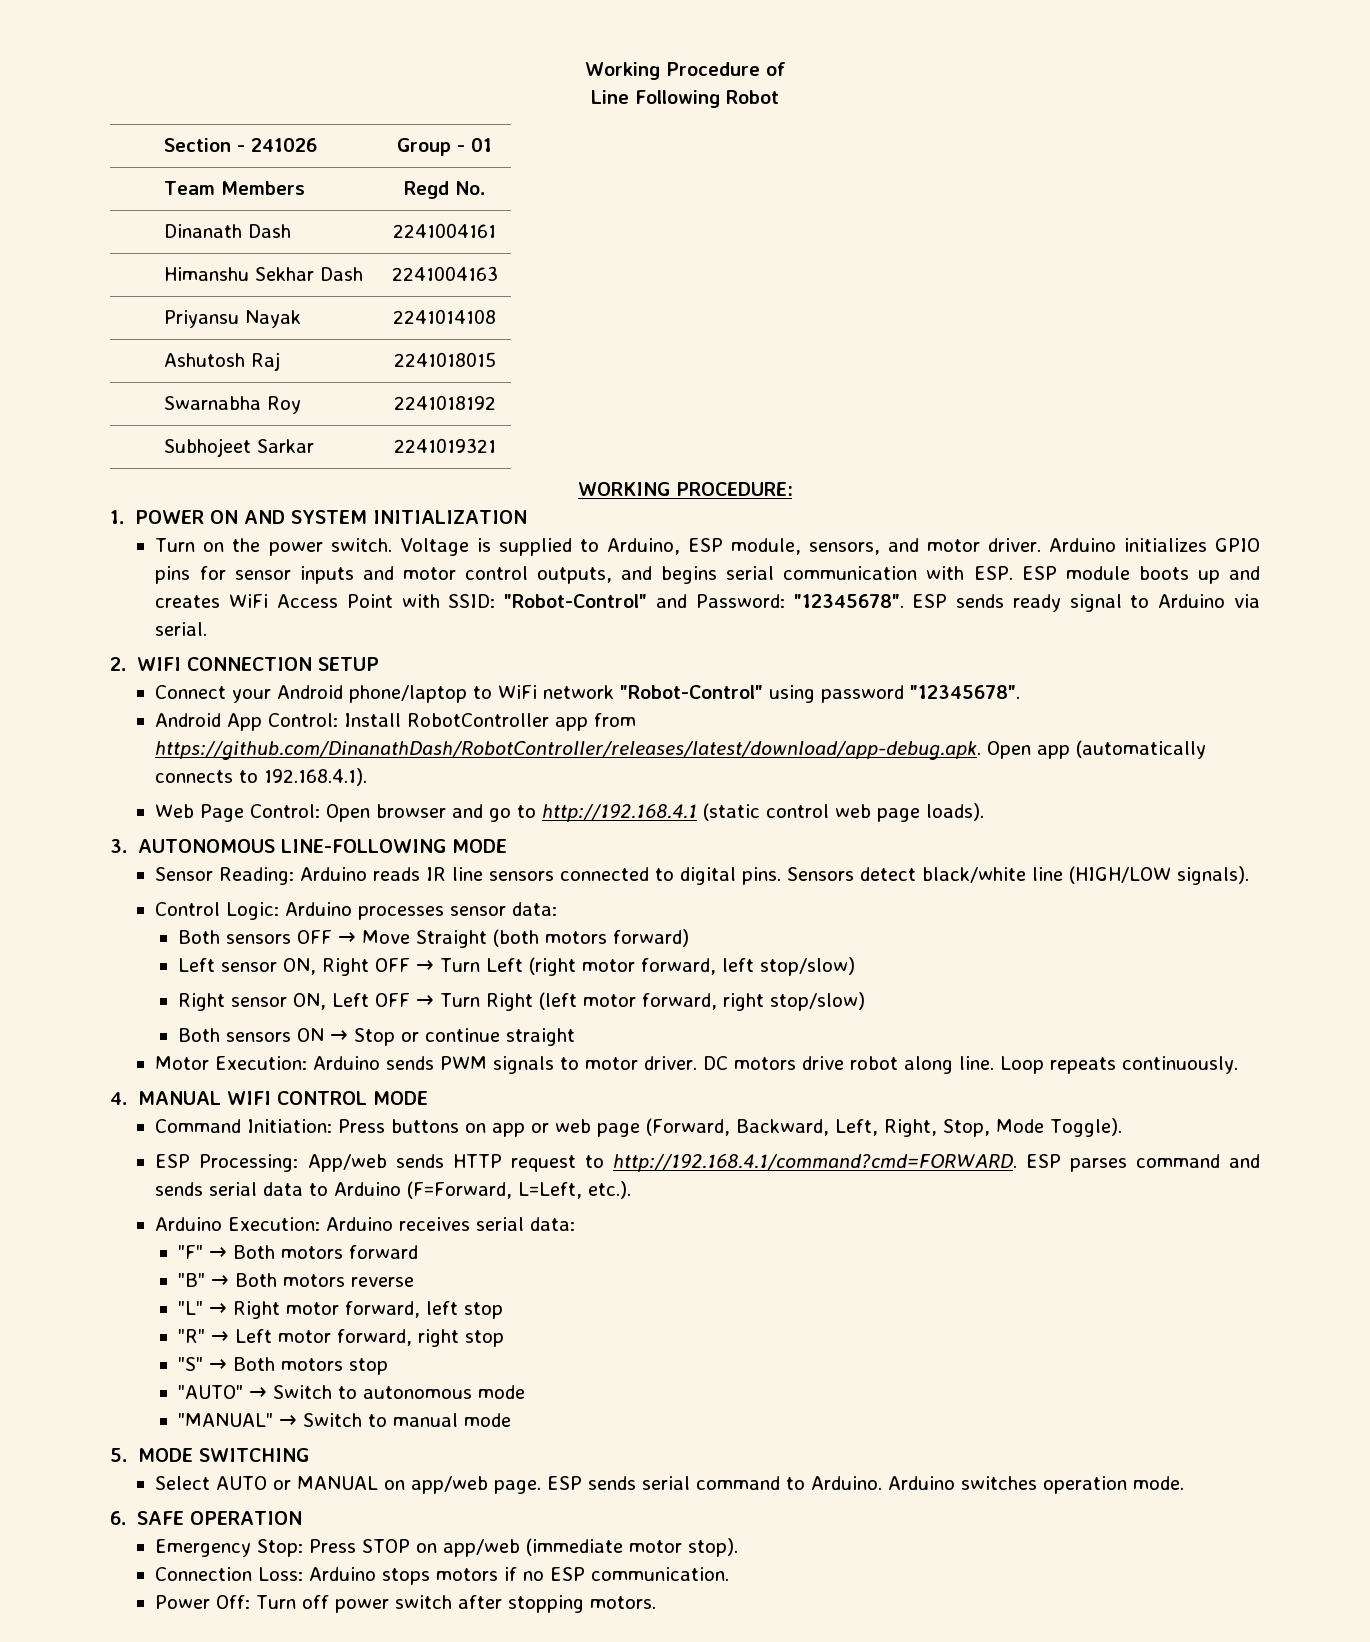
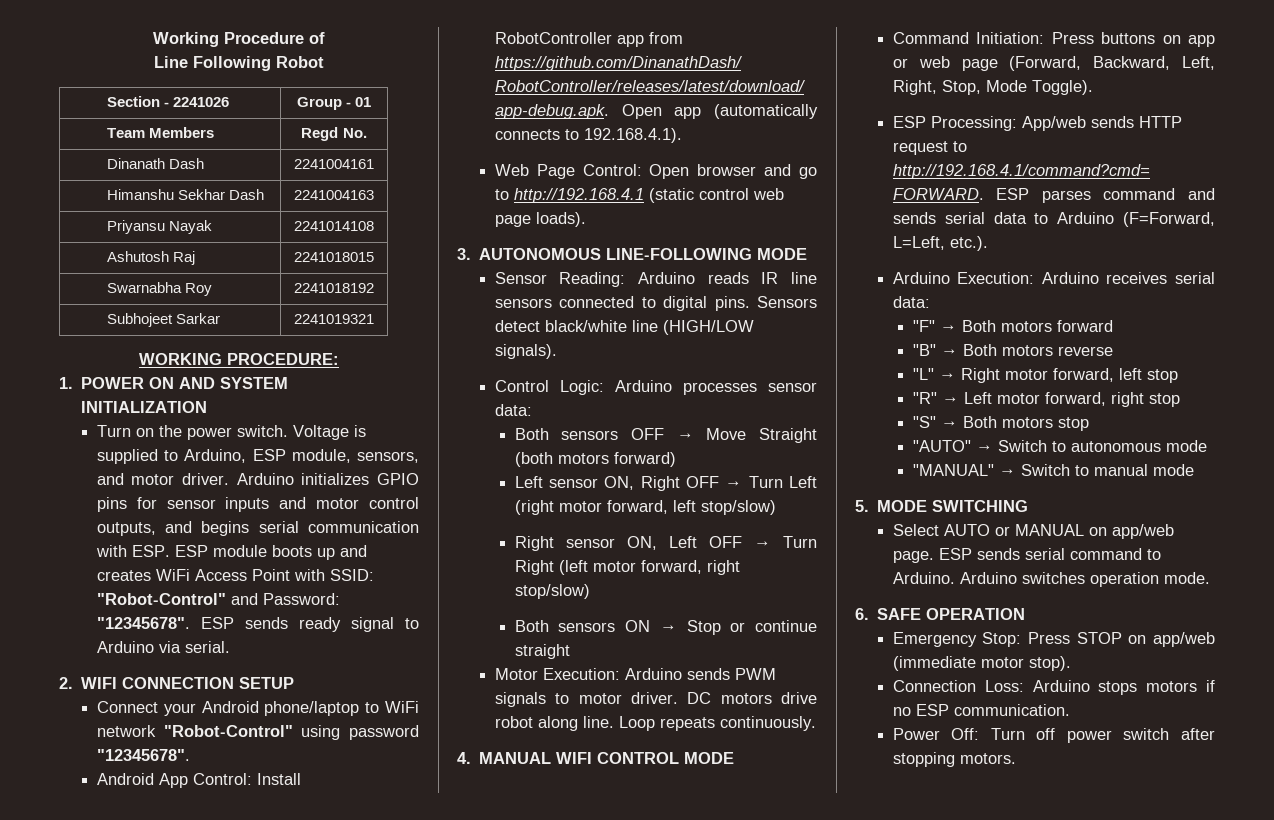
[250,138,317,152] 241026 -> [173,97,230,107] 2241026

